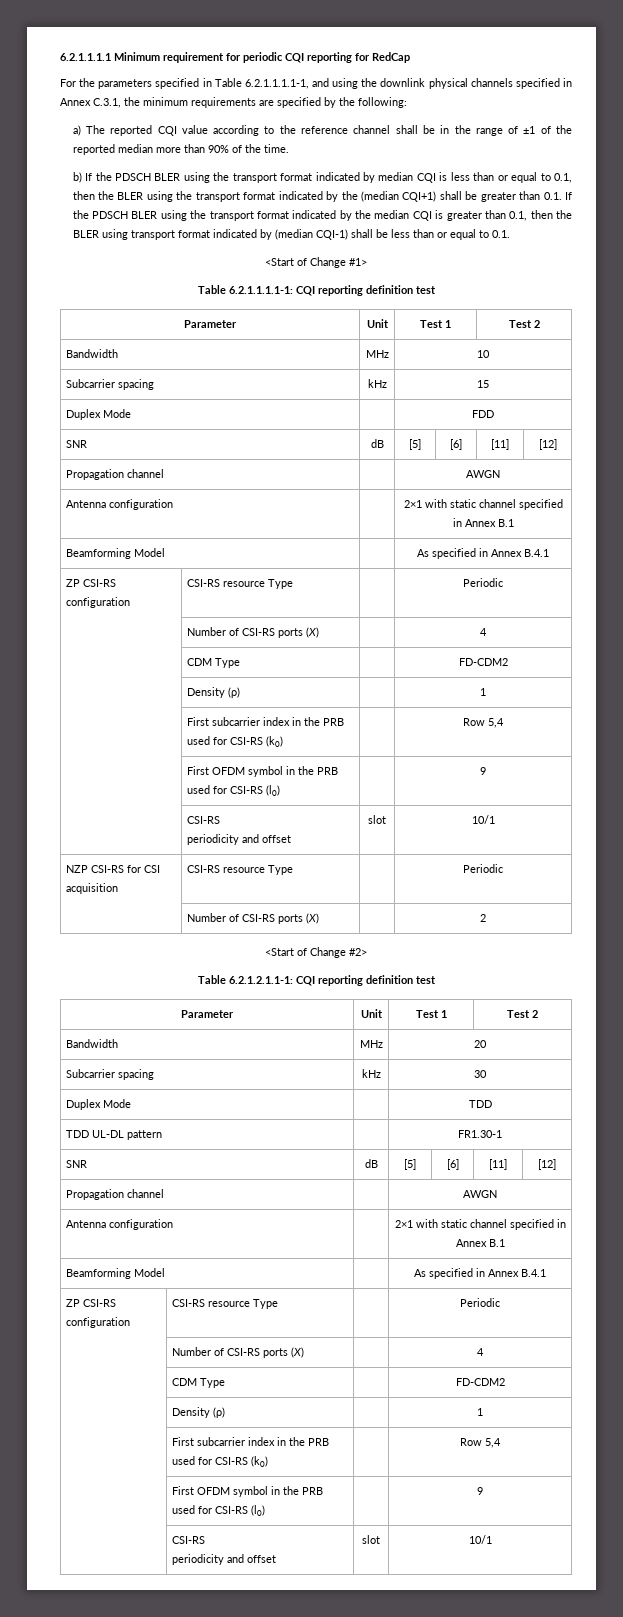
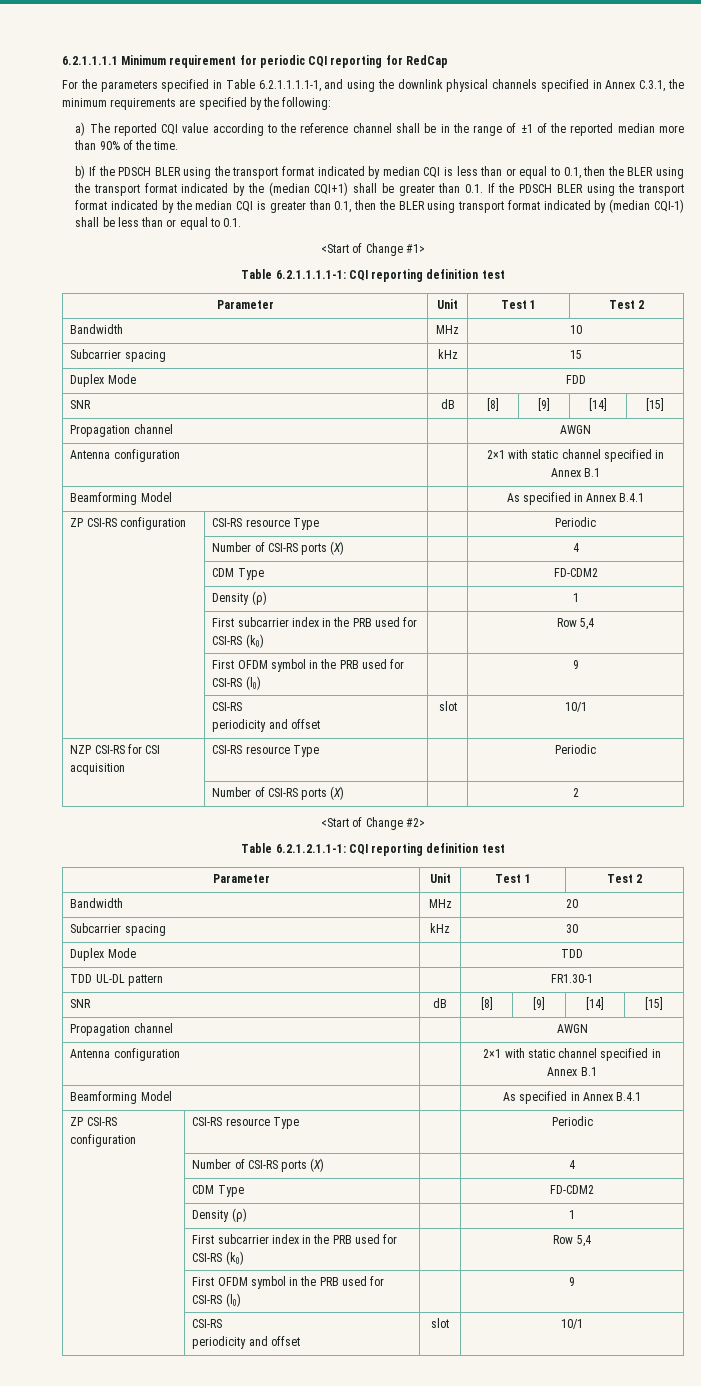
[409,439,421,450] [450,439,462,450] [491,439,509,450] [538,439,557,450] [5] | [6] | [11] | [12] -> [487,398,499,411] [538,398,550,411] [589,398,607,411] [646,398,664,411] [8] | [9] | [14] | [15]
[404,1159,416,1170] [446,1159,459,1170] [489,1159,507,1170] [538,1159,556,1170] [5] | [6] | [11] | [12] -> [480,997,493,1010] [533,997,545,1010] [586,997,604,1010] [645,997,663,1010] [8] | [9] | [14] | [15]

